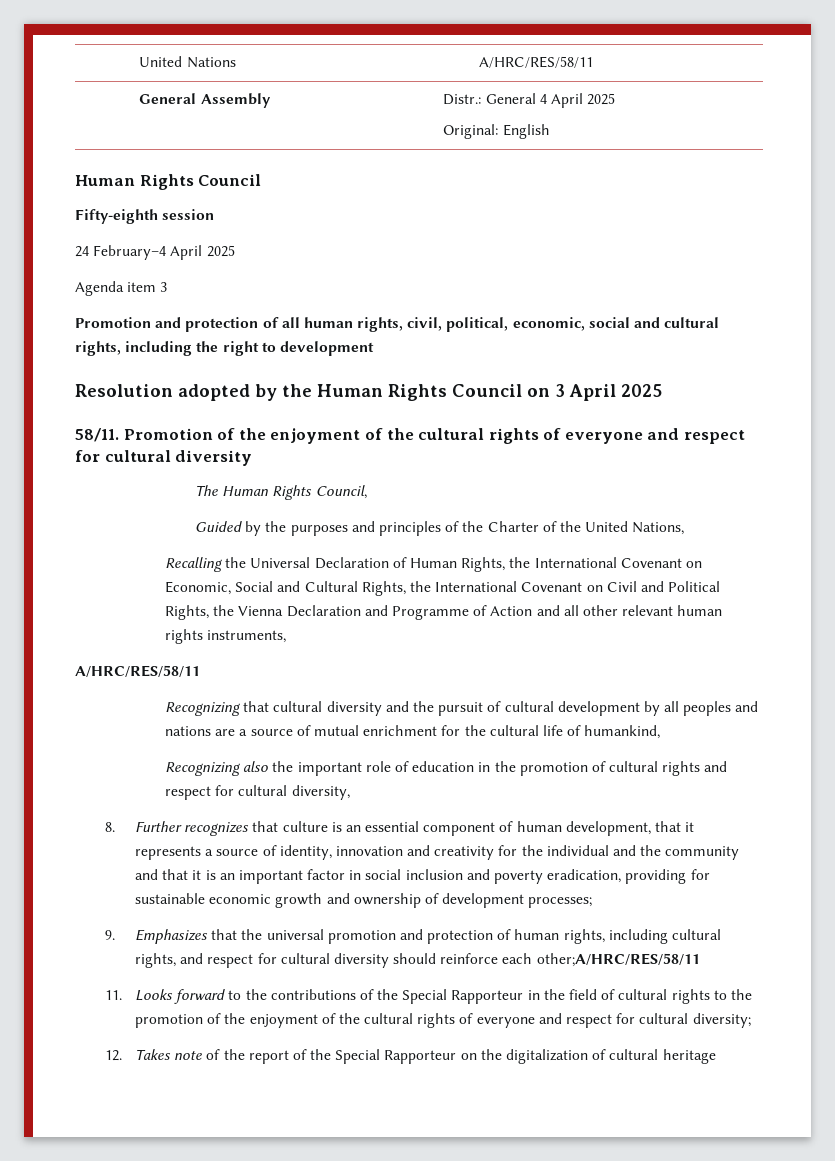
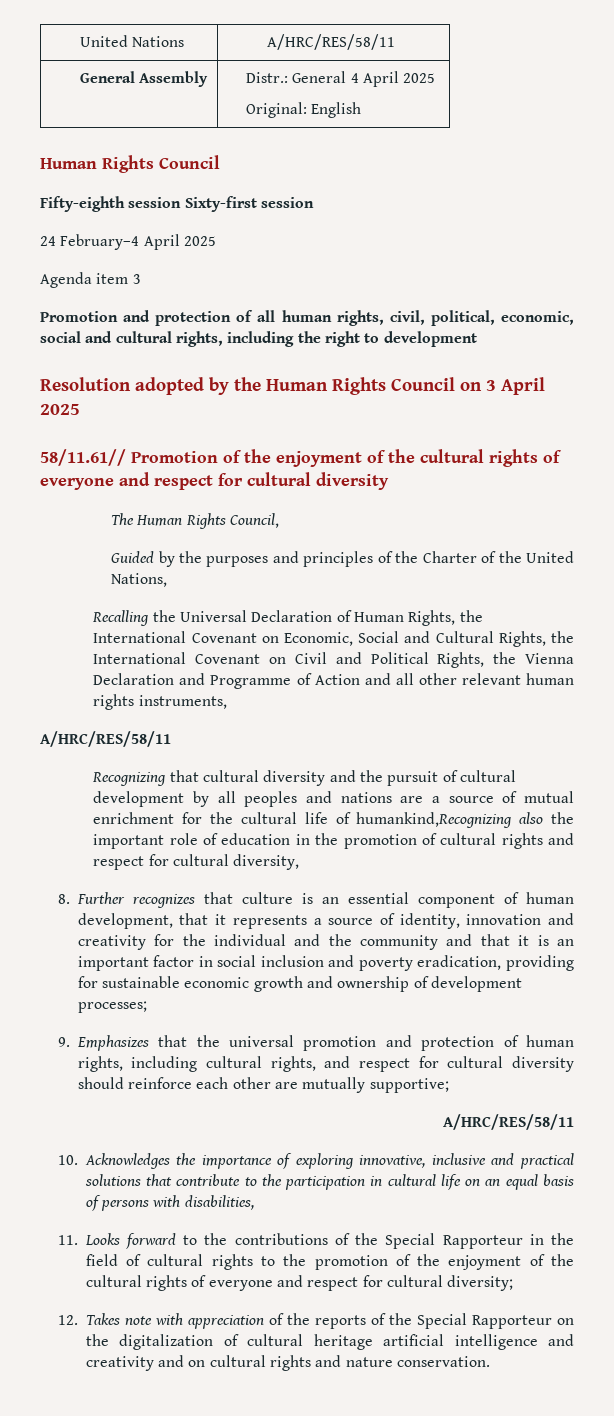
(215, 214) none -> [184,196,314,212] Sixty-first session
[75,428,119,442] 58/11. -> [40,449,126,466] 58/11.61//
[584,725,661,739] [165,762,241,776] humankind, // Recognizing -> [356,812,513,828] humankind,Recognizing
[536,953,700,967] other;A/HRC/RES/58/11 -> [232,1077,449,1093] [443,1114,574,1130] [57,1153,575,1169] [84,1174,575,1190] [85,1195,254,1211] other are mutually supportive; // A/HRC/RES/58/11 // 10. Acknowledges the importance of exploring innovative, inclusive and practical solutions that contribute to the participation in cultural life on an equal basis of persons with disabilities,
[206,1049,289,1064] of the report -> [154,1313,366,1329] with appreciation of the reports
(716, 1056) none -> [383,1334,574,1350] [85,1355,491,1371] artificial intelligence and creativity and on cultural rights and nature conservation.

